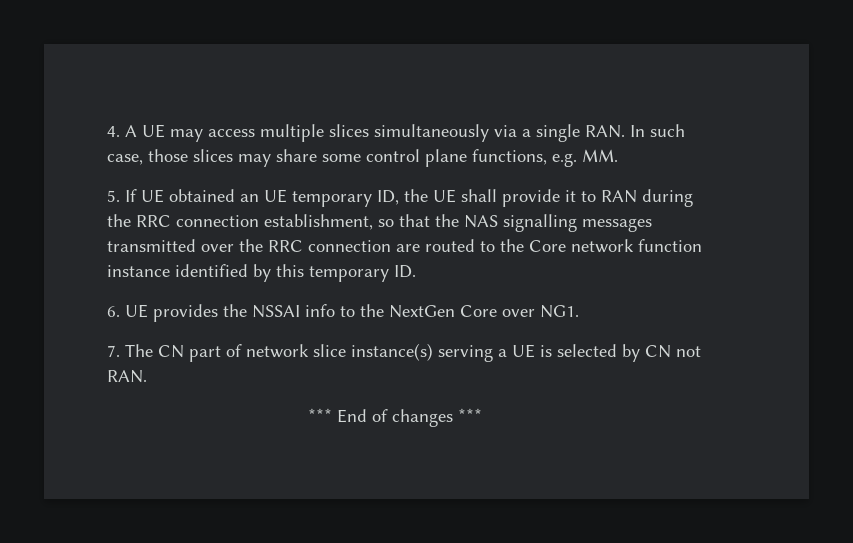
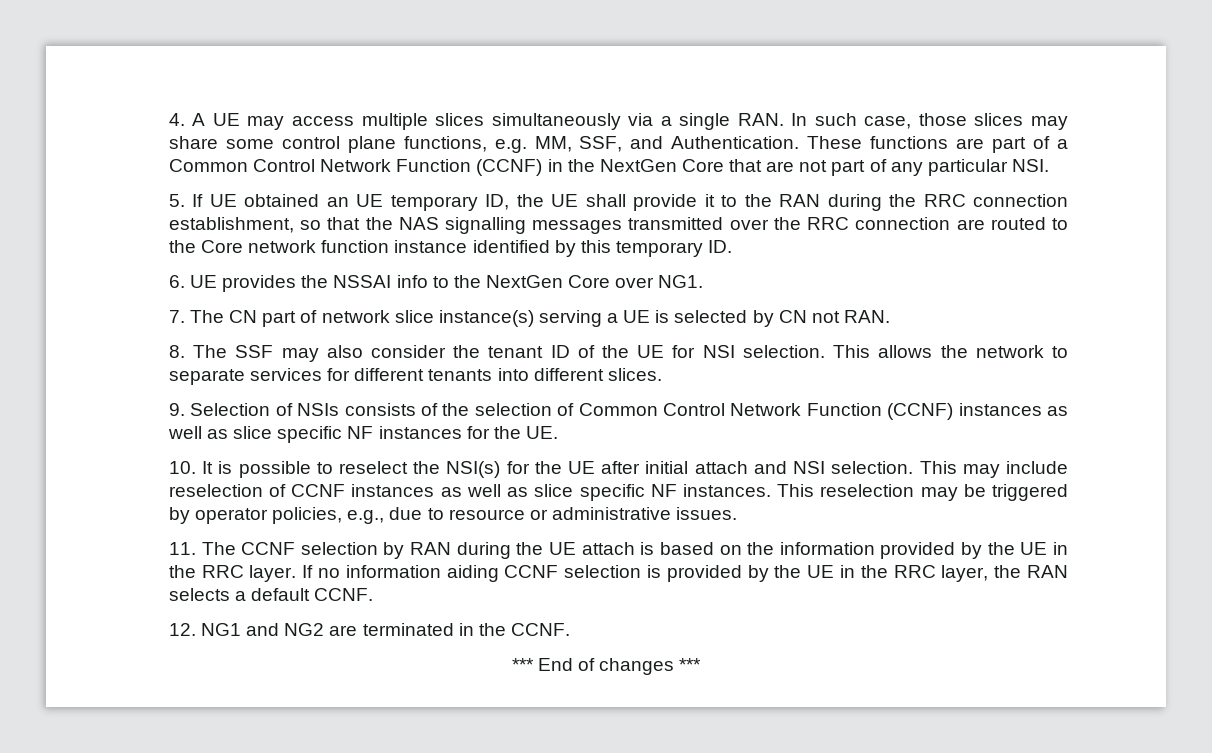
[581,149,618,162] MM. -> [534,136,1069,153] [168,159,1049,176] MM, SSF, and Authentication. These functions are part of a Common Control Network Function (CCNF) in the NextGen Core that are not part of any particular NSI.
(596, 196) none -> [744,194,772,207] the
(147, 376) none -> [168,345,1069,362] [168,368,662,385] [168,403,1068,420] [167,426,558,443] [168,461,1069,478] [168,484,1068,501] [168,507,738,524] [168,542,1068,559] [168,565,1069,582] [168,588,374,601] [168,623,570,636] // 8. The SSF may also consider the tenant ID of the UE for NSI selection. This allows the network to separate services for different tenants into different slices. // 9. Selection of NSIs consists of the selection of Common Control Network Function (CCNF) instances as well as slice specific NF instances for the UE. // 10. It is possible to reselect the NSI(s) for the UE after initial attach and NSI selection. This may include reselection of CCNF instances as well as slice specific NF instances. This reselection may be triggered by operator policies, e.g., due to resource or administrative issues. // 11. The CCNF selection by RAN during the UE attach is based on the information provided by the UE in the RRC layer. If no information aiding CCNF selection is provided by the UE in the RRC layer, the RAN selects a default CCNF. // 12. NG1 and NG2 are terminated in the CCNF.

